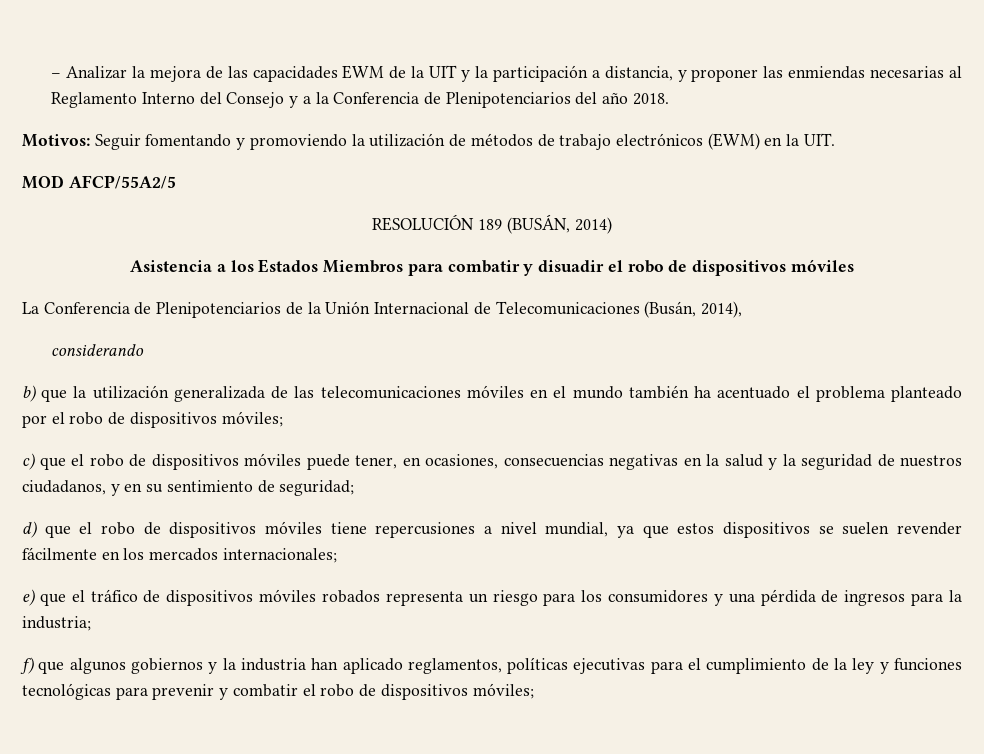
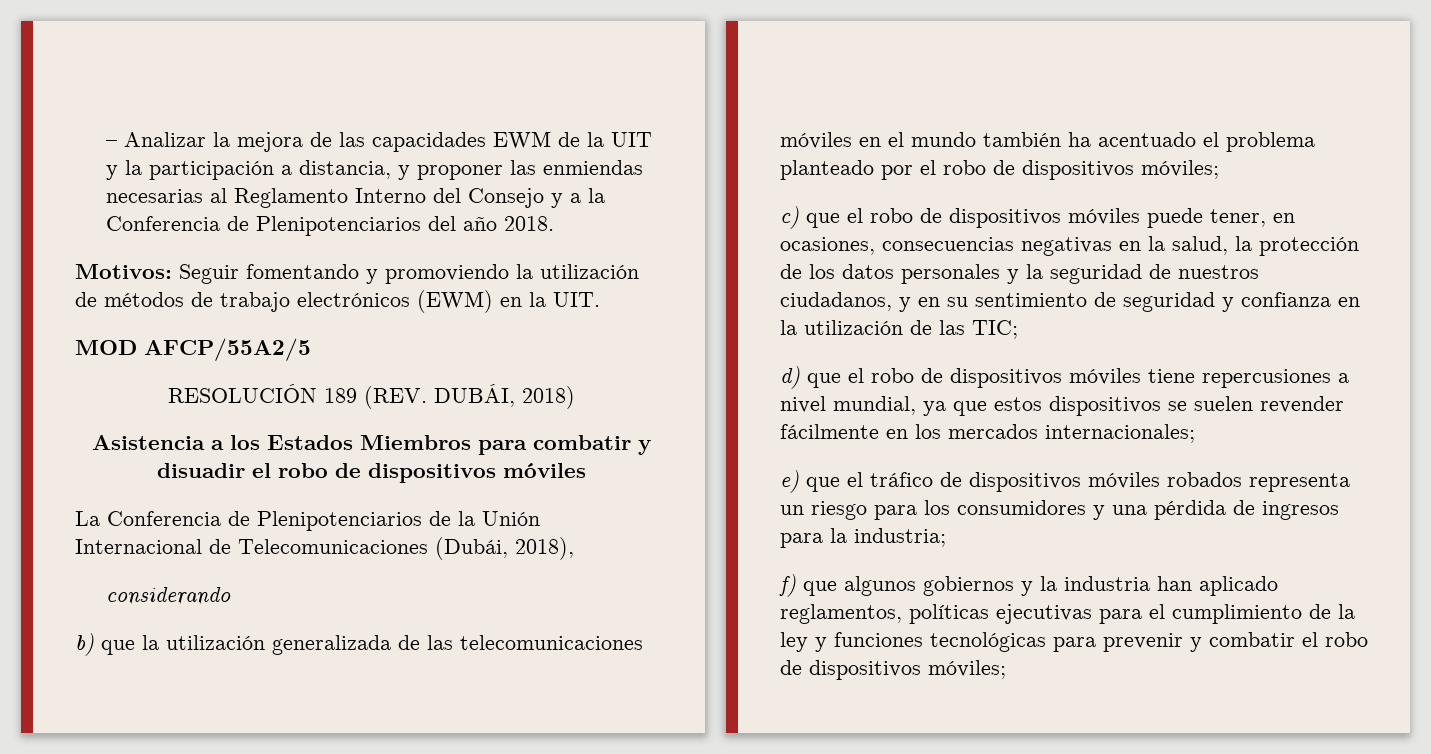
[506,214,612,234] (BUSÁN, 2014) -> [363,384,575,409] (REV. DUBÁI, 2018)
[644,301,742,318] (Busán, 2014), -> [435,537,574,560] (Dubái, 2018),
[724,454,763,467] salud -> [1172,236,1359,256] [780,264,1000,284] salud, la protección de los datos personales
[279,480,355,496] seguridad; -> [1123,292,1360,312] [780,320,1018,339] seguridad y confianza en la utilización de las TIC;

